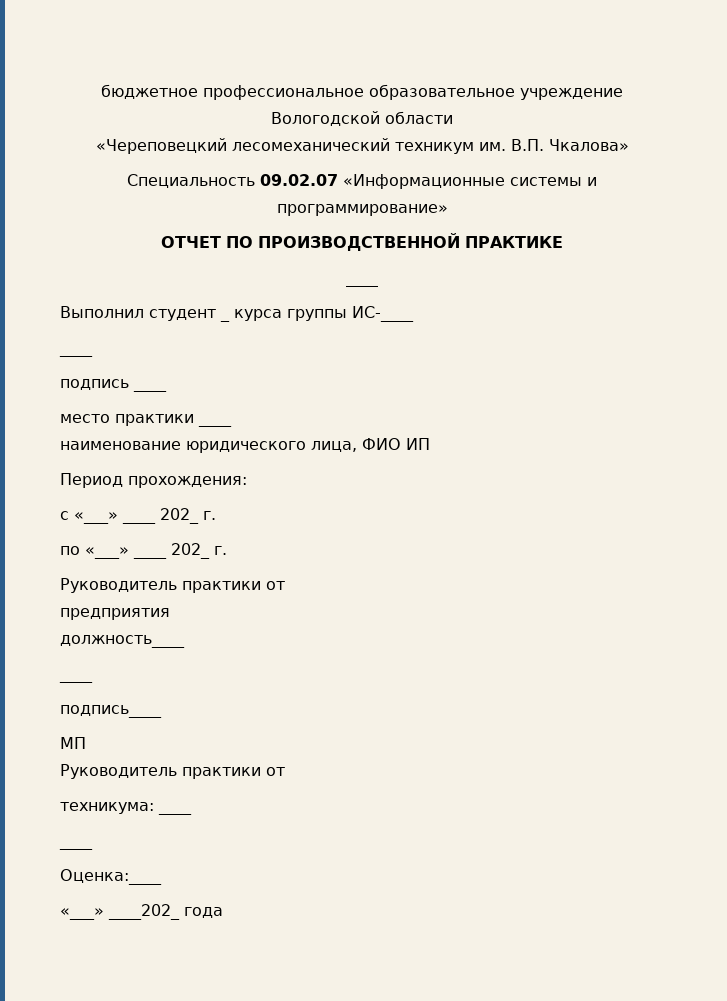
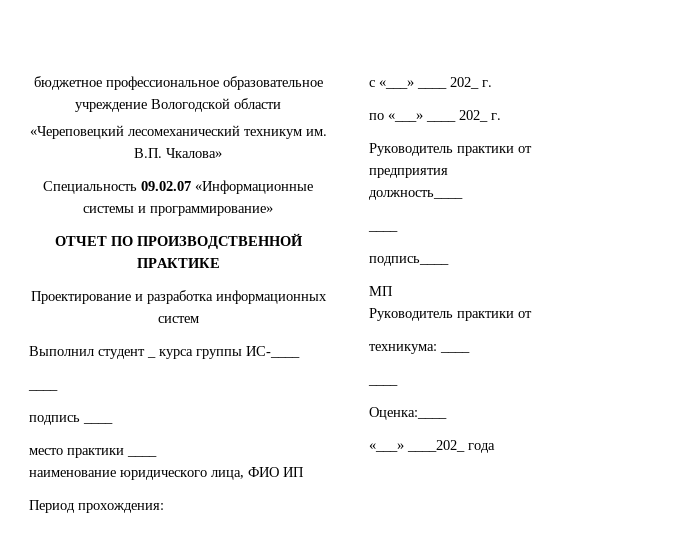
[346,283,378,287] ____ -> [30,290,327,304] [157,316,199,323] Проектирование и разработка информационных систем

